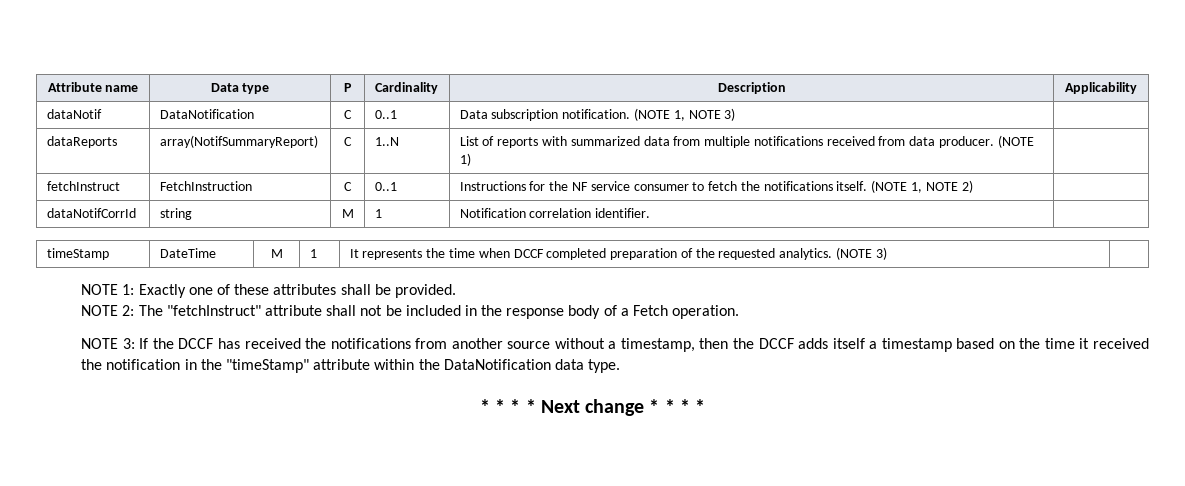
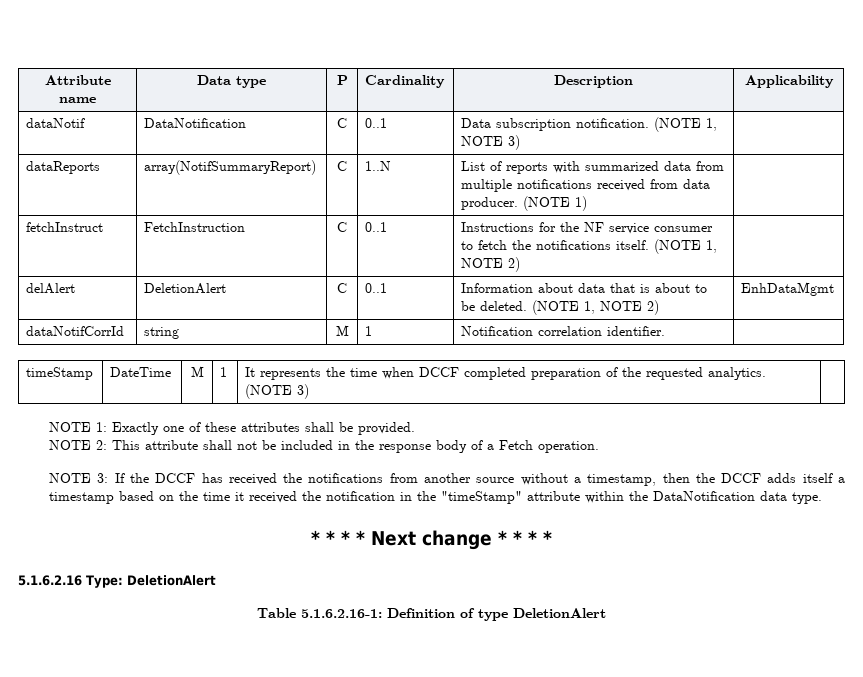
(973, 186) none -> [26,283,76,294] [144,283,227,294] [337,283,347,293] [365,283,388,293] [461,283,708,293] [461,300,660,315] [741,282,835,296] // delAlert | DeletionAlert | C | 0..1 | Information about data that is about to be deleted. (NOTE 1, NOTE 2) | EnhDataMgmt
[138,305,261,316] The "fetchInstruct" -> [112,440,141,450] This
(706, 406) none -> [18,575,216,588] [257,608,606,621] // 5.1.6.2.16 Type: DeletionAlert // Table 5.1.6.2.16-1: Definition of type DeletionAlert

